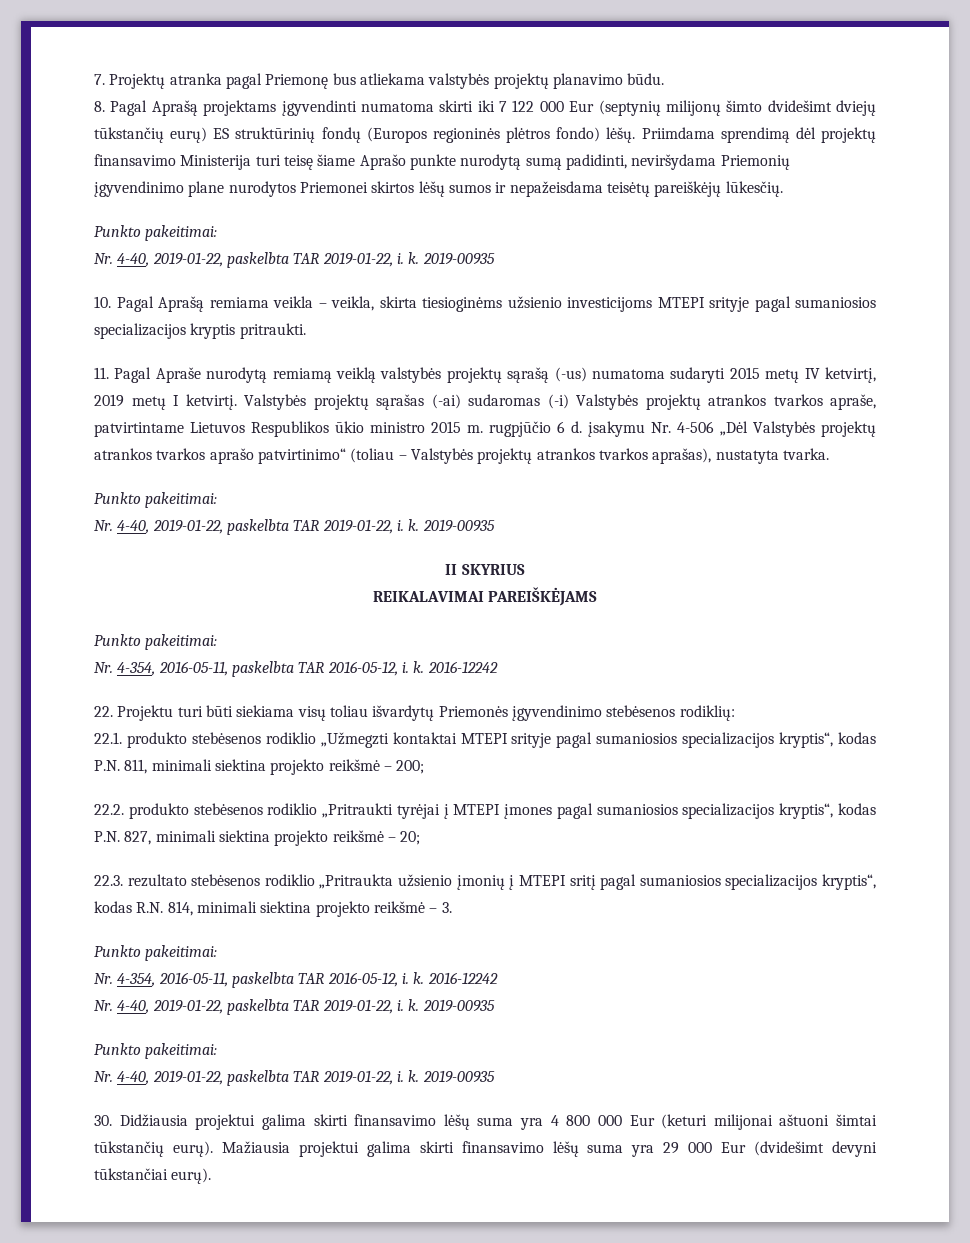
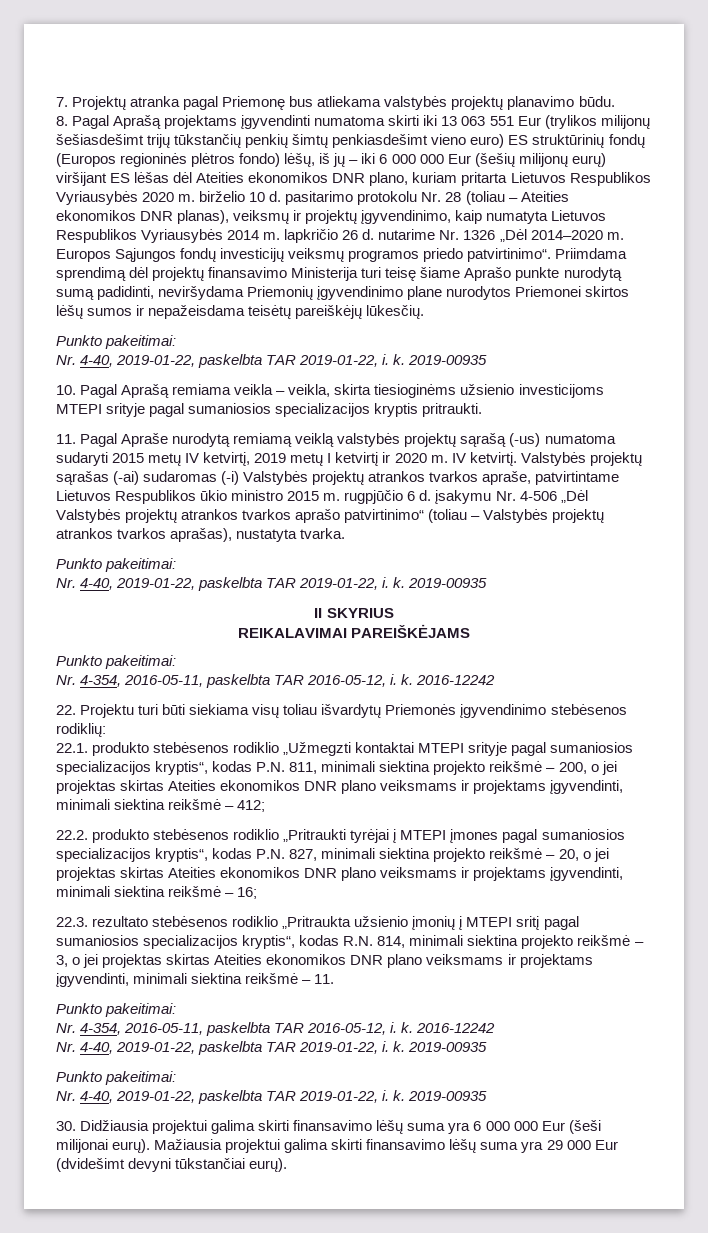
[499,100,876,116] [94,127,208,143] 7 122 000 Eur (septynių milijonų šimto dvidešimt dviejų tūkstančių eurų) -> [441,115,650,129] [56,134,505,148] 13 063 551 Eur (trylikos milijonų šešiasdešimt trijų tūkstančių penkių šimtų penkiasdešimt vieno euro)
[606,127,636,143] lėšų. -> [284,153,606,167] [56,172,651,186] [56,191,569,205] [56,210,607,224] [56,229,624,243] [56,248,552,262] lėšų, iš jų – iki 6 000 000 Eur (šešių milijonų eurų) viršijant ES lėšas dėl Ateities ekonomikos DNR plano, kuriam pritarta Lietuvos Respublikos Vyriausybės 2020 m. birželio 10 d. pasitarimo protokolu Nr. 28 (toliau – Ateities ekonomikos DNR planas), veiksmų ir projektų įgyvendinimo, kaip numatyta Lietuvos Respublikos Vyriausybės 2014 m. lapkričio 26 d. nutarime Nr. 1326 „Dėl 2014–2020 m. Europos Sąjungos fondų investicijų veiksmų programos priedo patvirtinimo“.
(179, 400) none -> [335,452,466,466] ketvirtį ir 2020 m. IV
[396,760,425,774] 200; -> [558,761,617,775] [56,780,624,794] [56,799,266,812] 200, o jei projektas skirtas Ateities ekonomikos DNR plano veiksmams ir projektams įgyvendinti, minimali siektina reikšmė – 412;
[400,831,421,845] 20; -> [558,848,609,862] [56,867,624,881] [56,886,258,899] 20, o jei projektas skirtas Ateities ekonomikos DNR plano veiksmams ir projektams įgyvendinti, minimali siektina reikšmė – 16;
[441,902,452,913] 3. -> [56,954,593,968] [56,973,335,987] 3, o jei projektas skirtas Ateities ekonomikos DNR plano veiksmams ir projektams įgyvendinti, minimali siektina reikšmė – 11.
[550,1114,877,1130] [94,1141,164,1157] 4 800 000 Eur (keturi milijonai aštuoni šimtai tūkstančių -> [473,1120,601,1134] [56,1139,108,1153] 6 000 000 Eur (šeši milijonai

